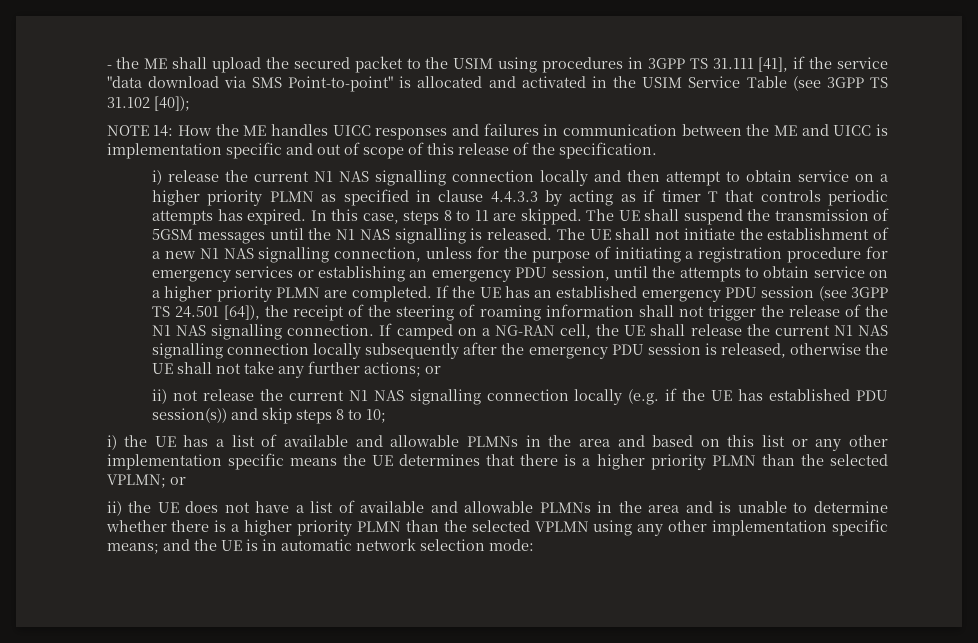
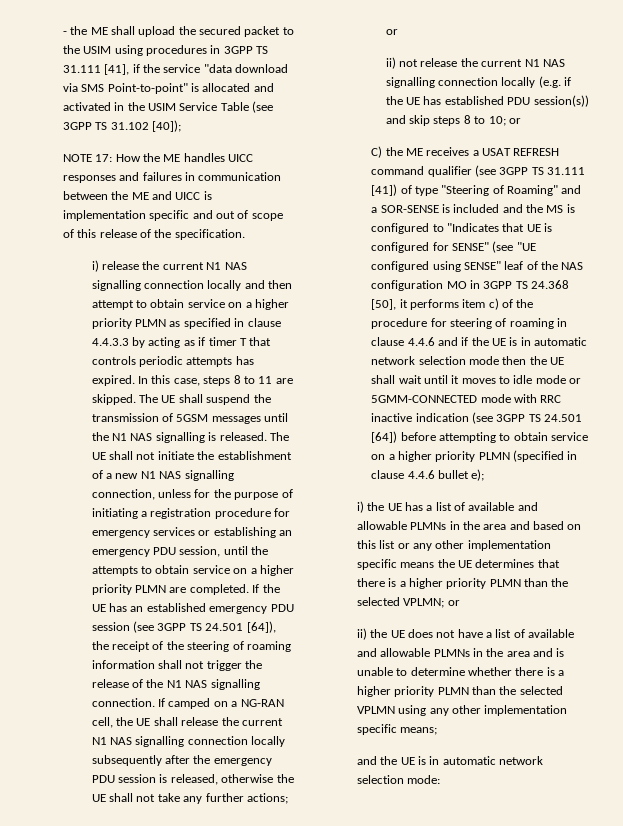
[153,125,174,137] 14: -> [95,154,113,162] 17:
(387, 416) none -> [508,118,521,124] [371,146,560,158] [371,165,586,177] [371,184,582,196] [371,204,575,213] [371,223,553,234] [371,241,536,253] [371,261,584,272] [371,280,570,291] [371,298,534,310] [371,318,568,329] [371,337,588,346] [371,356,565,365] [371,375,582,384] [371,394,562,403] [371,412,583,424] [371,431,589,443] [371,450,578,462] [371,469,485,481] or // C) the ME receives a USAT REFRESH command qualifier (see 3GPP TS 31.111 [41]) of type "Steering of Roaming" and a SOR-SENSE is included and the MS is configured to "Indicates that UE is configured for SENSE" (see "UE configured using SENSE" leaf of the NAS configuration MO in 3GPP TS 24.368 [50], it performs item c) of the procedure for steering of roaming in clause 4.4.6 and if the UE is in automatic network selection mode then the UE shall wait until it moves to idle mode or 5GMM-CONNECTED mode with RRC inactive indication (see 3GPP TS 24.501 [64]) before attempting to obtain service on a higher priority PLMN (specified in clause 4.4.6 bullet e);
(159, 548) none -> (438, 731) //

